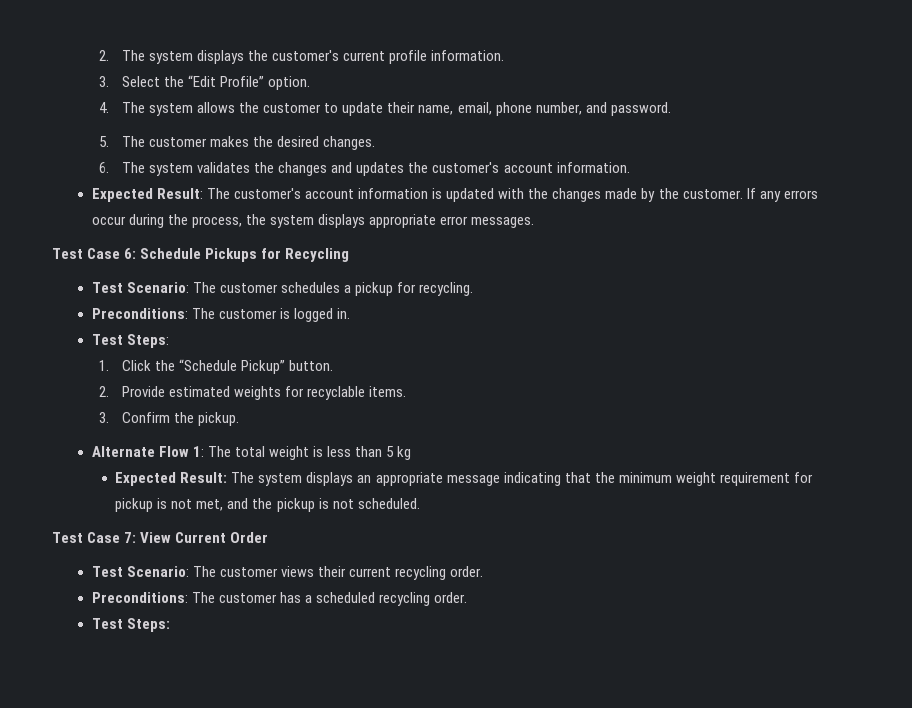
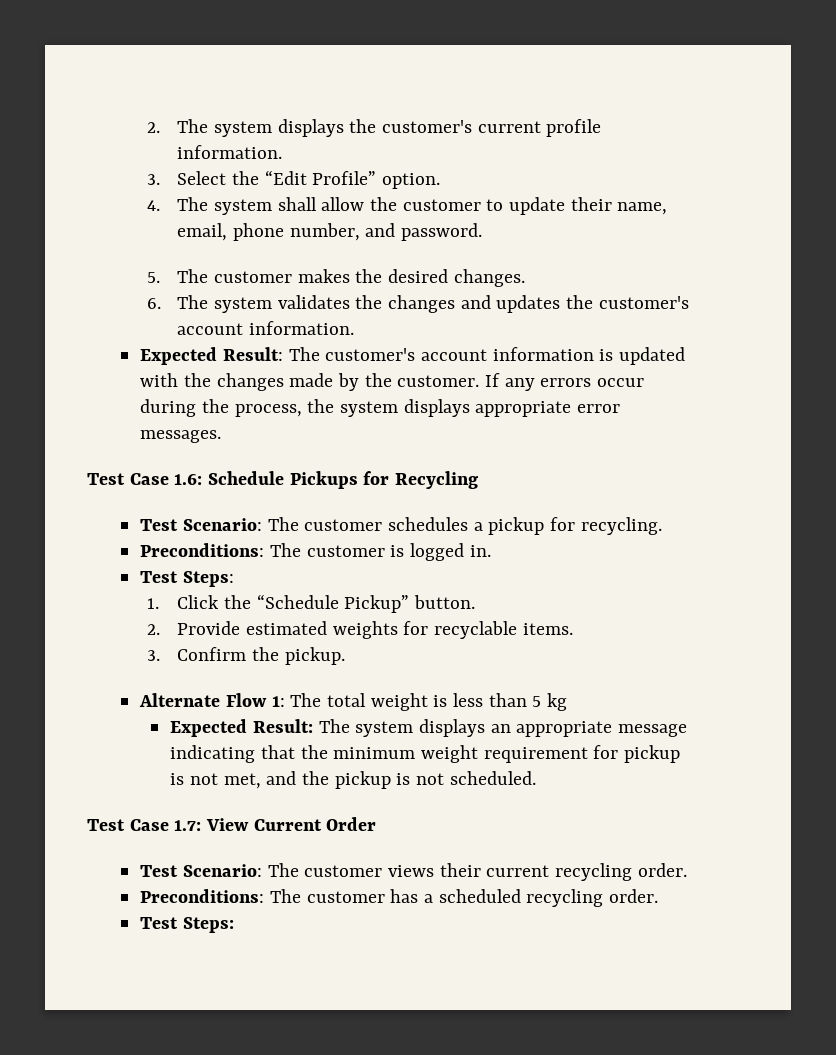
[197,102,236,113] allows -> [277,197,365,211] shall allow
[124,248,137,259] 6: -> [174,474,203,485] 1.6:
[124,532,137,543] 7: -> [174,820,202,831] 1.7:

